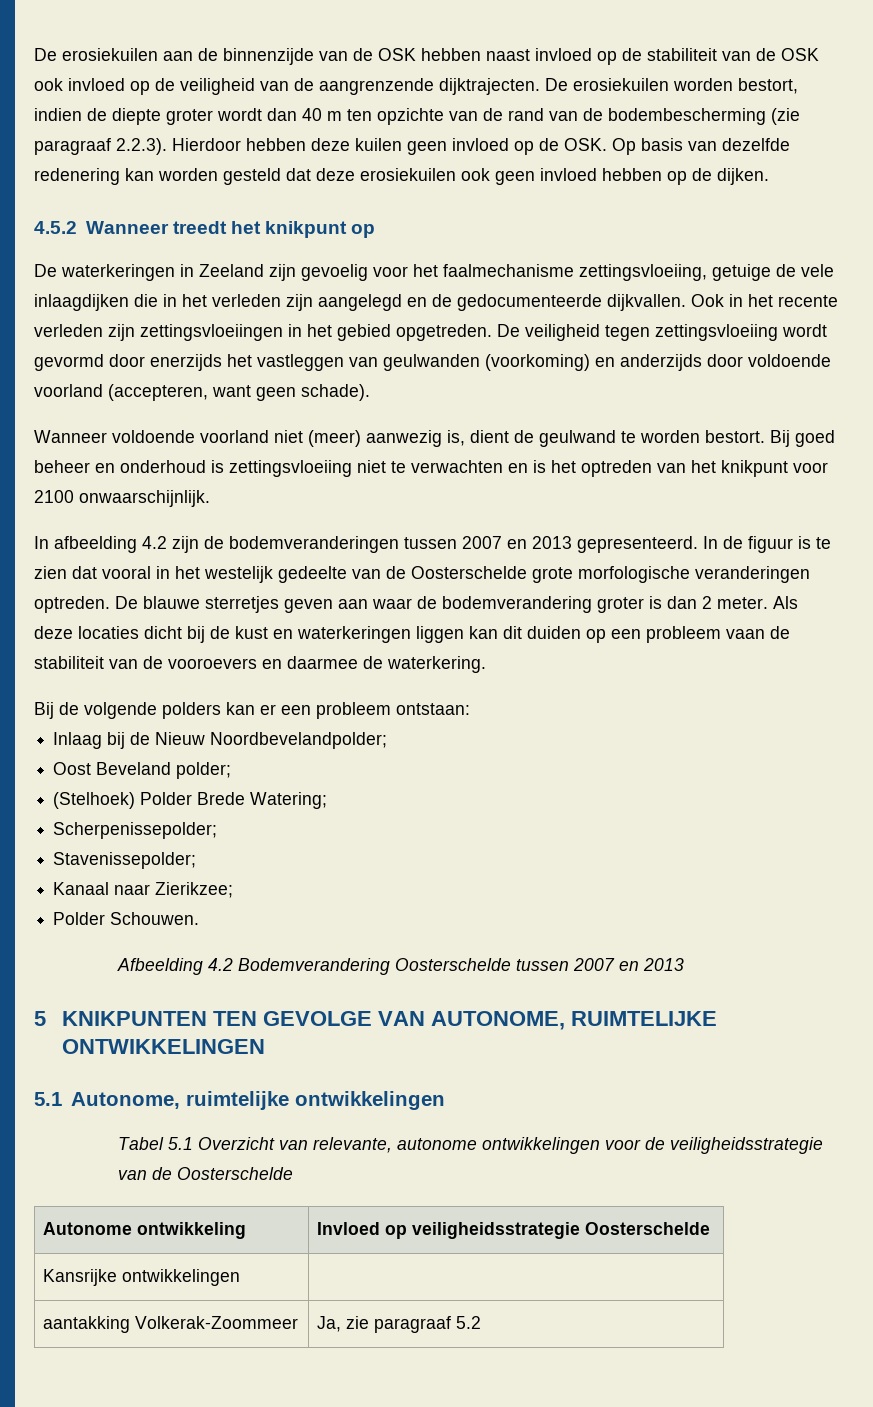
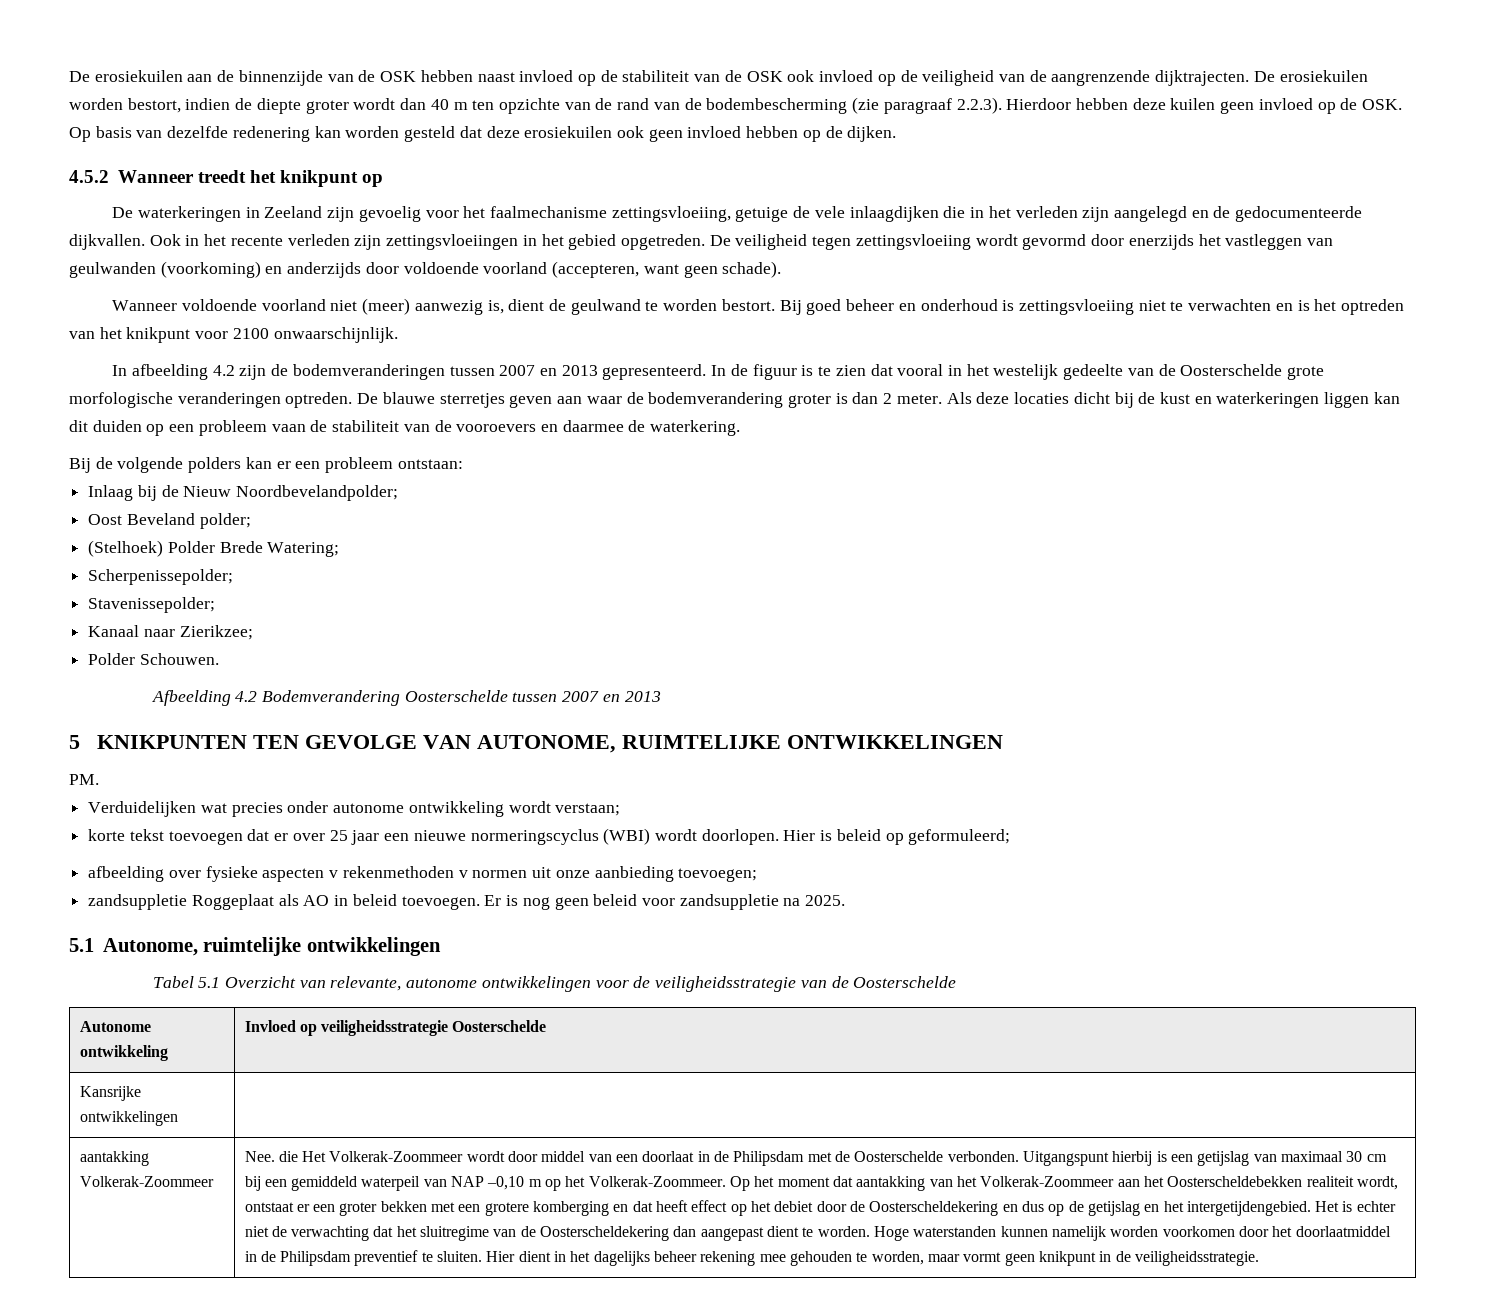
(265, 1046) none -> [69,774,99,785] [88,801,621,817] [88,828,1011,845] [88,866,758,882] [88,894,846,910] // PM. // Verduidelijken wat precies onder autonome ontwikkeling wordt verstaan; // korte tekst toevoegen dat er over 25 jaar een nieuwe normeringscyclus (WBI) wordt doorlopen. Hier is beleid op geformuleerd; // afbeelding over fysieke aspecten v rekenmethoden v normen uit onze aanbieding toevoegen; // zandsuppletie Roggeplaat als AO in beleid toevoegen. Er is nog geen beleid voor zandsuppletie na 2025.
[316,1316,481,1333] Ja, zie paragraaf 5.2 -> [244,1151,1387,1166] [244,1176,1398,1191] [244,1200,1396,1216] [244,1226,1391,1241] [244,1250,1259,1266] Nee. die Het Volkerak-Zoommeer wordt door middel van een doorlaat in de Philipsdam met de Oosterschelde verbonden. Uitgangspunt hierbij is een getijslag van maximaal 30 cm bij een gemiddeld waterpeil van NAP –0,10 m op het Volkerak-Zoommeer. Op het moment dat aantakking van het Volkerak-Zoommeer aan het Oosterscheldebekken realiteit wordt, ontstaat er een groter bekken met een grotere komberging en dat heeft effect op het debiet door de Oosterscheldekering en dus op de getijslag en het intergetijdengebied. Het is echter niet de verwachting dat het sluitregime van de Oosterscheldekering dan aangepast dient te worden. Hoge waterstanden kunnen namelijk worden voorkomen door het doorlaatmiddel in de Philipsdam preventief te sluiten. Hier dient in het dagelijks beheer rekening mee gehouden te worden, maar vormt geen knikpunt in de veiligheidsstrategie.

